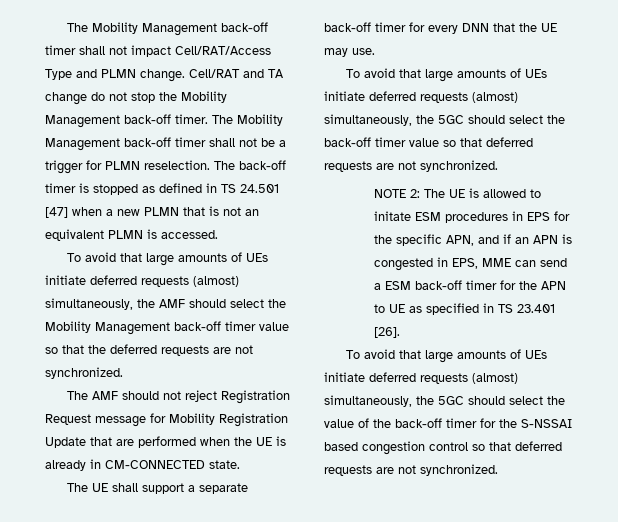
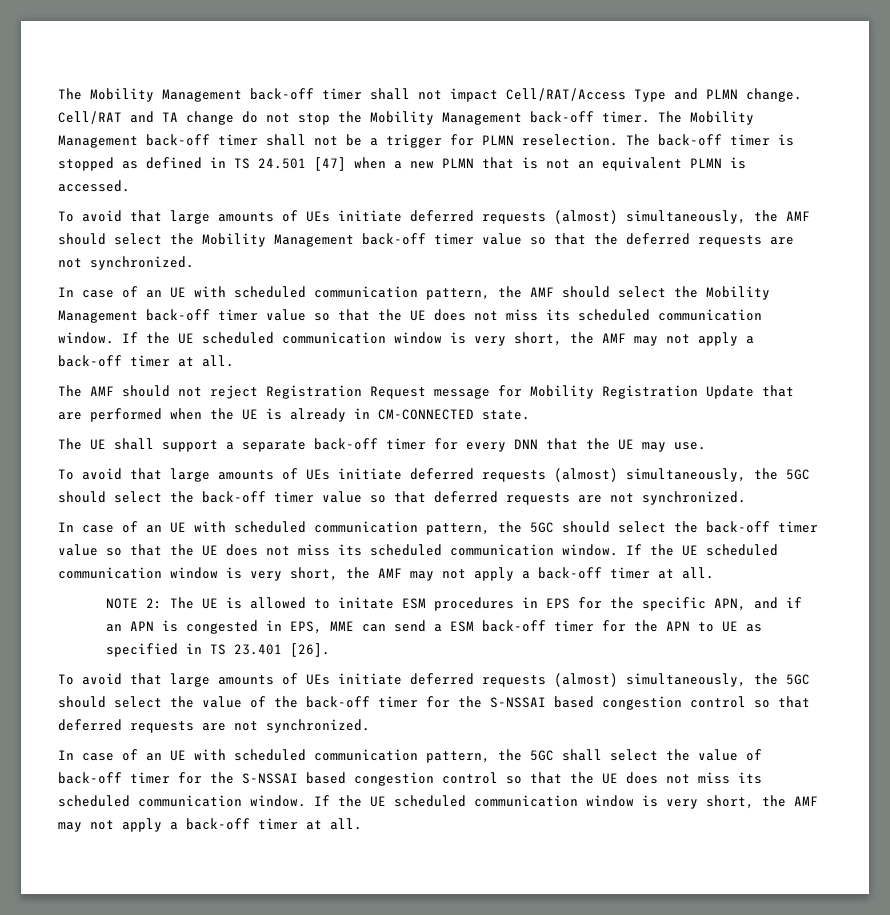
(123, 373) none -> [58,286,770,300] [58,309,762,323] [58,332,754,346] [58,355,234,367] // In case of an UE with scheduled communication pattern, the AMF should select the Mobility Management back-off timer value so that the UE does not miss its scheduled communication window. If the UE scheduled communication window is very short, the AMF may not apply a back-off timer at all.
(498, 166) none -> [58,521,818,535] [58,544,778,556] [58,567,714,581] // In case of an UE with scheduled communication pattern, the 5GC should select the back-off timer value so that the UE does not miss its scheduled communication window. If the UE scheduled communication window is very short, the AMF may not apply a back-off timer at all.
(498, 470) none -> [58,749,762,763] [58,772,762,786] [58,795,818,809] [58,818,362,832] // In case of an UE with scheduled communication pattern, the 5GC shall select the value of back-off timer for the S-NSSAI based congestion control so that the UE does not miss its scheduled communication window. If the UE scheduled communication window is very short, the AMF may not apply a back-off timer at all.

